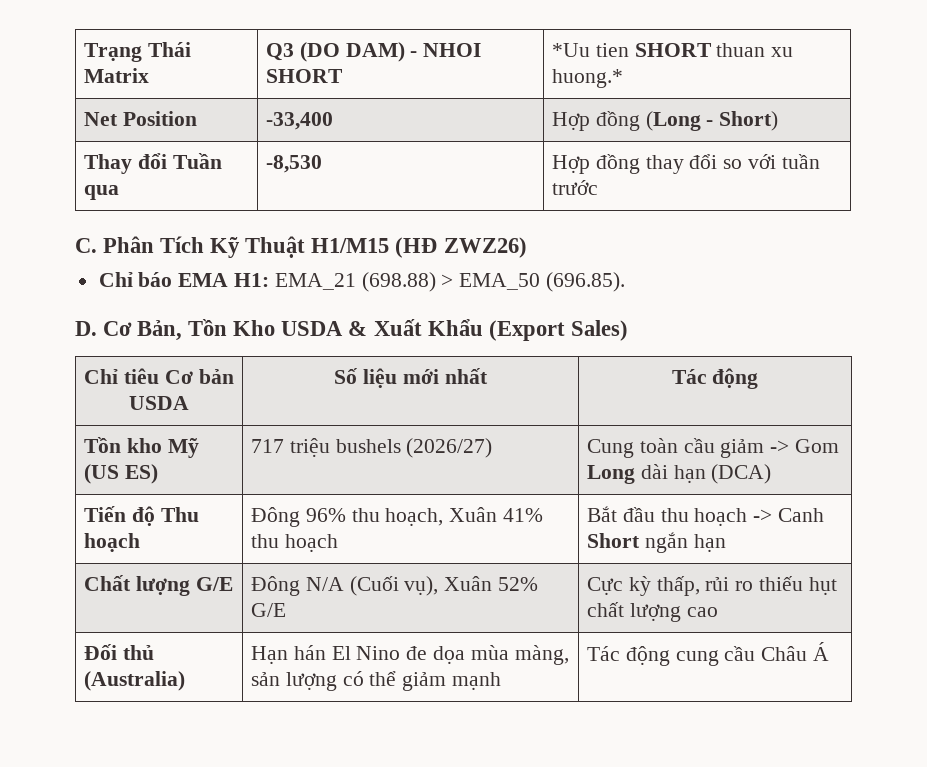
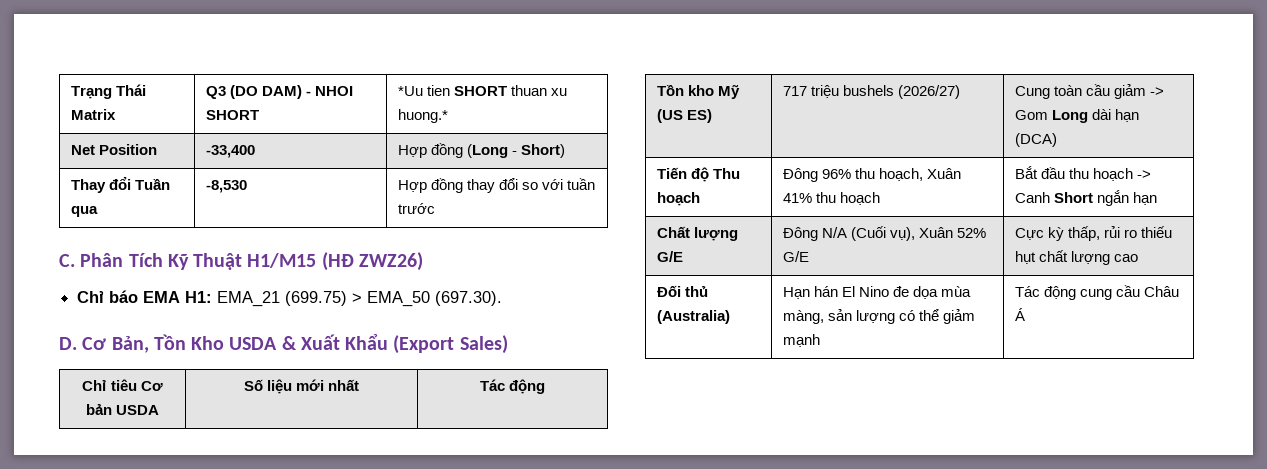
[361,272,436,292] (698.88) -> [285,291,348,306] (699.75)
[546,272,626,292] (696.85). -> [435,291,503,306] (697.30).

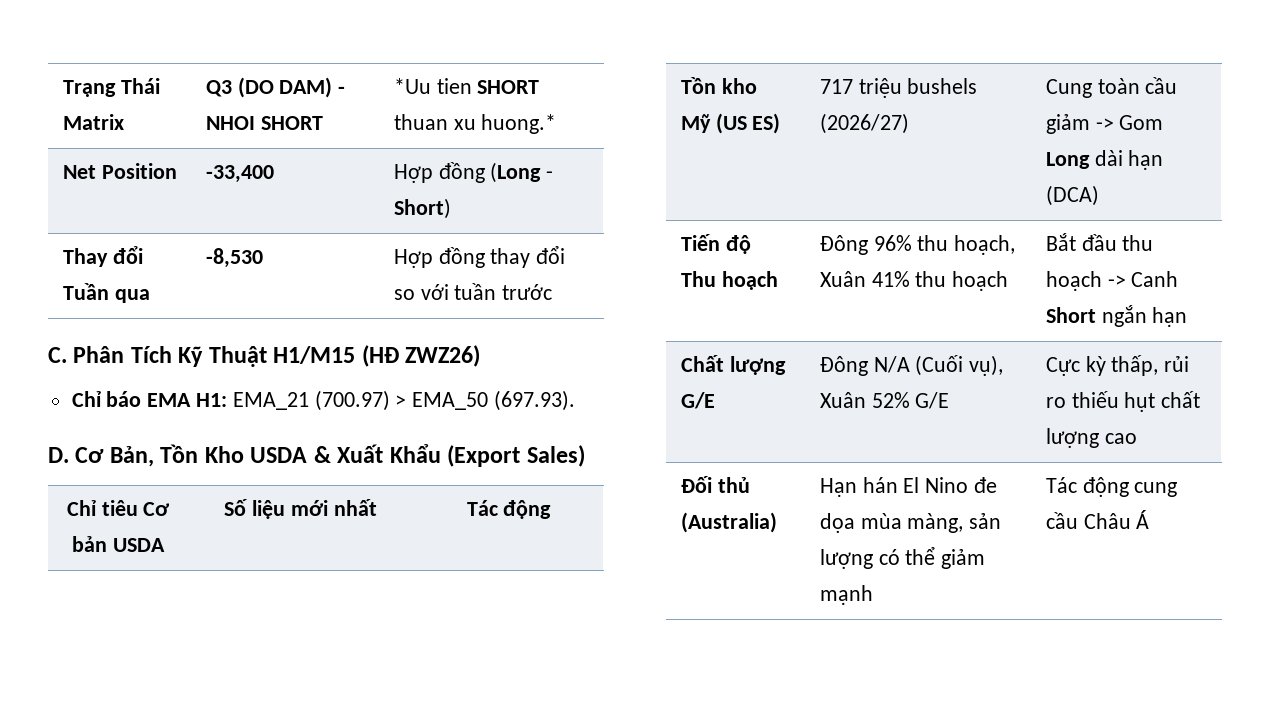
[285,291,348,306] (699.75) -> [314,390,390,411] (700.97)
[435,291,503,306] (697.30). -> [494,390,576,411] (697.93).

